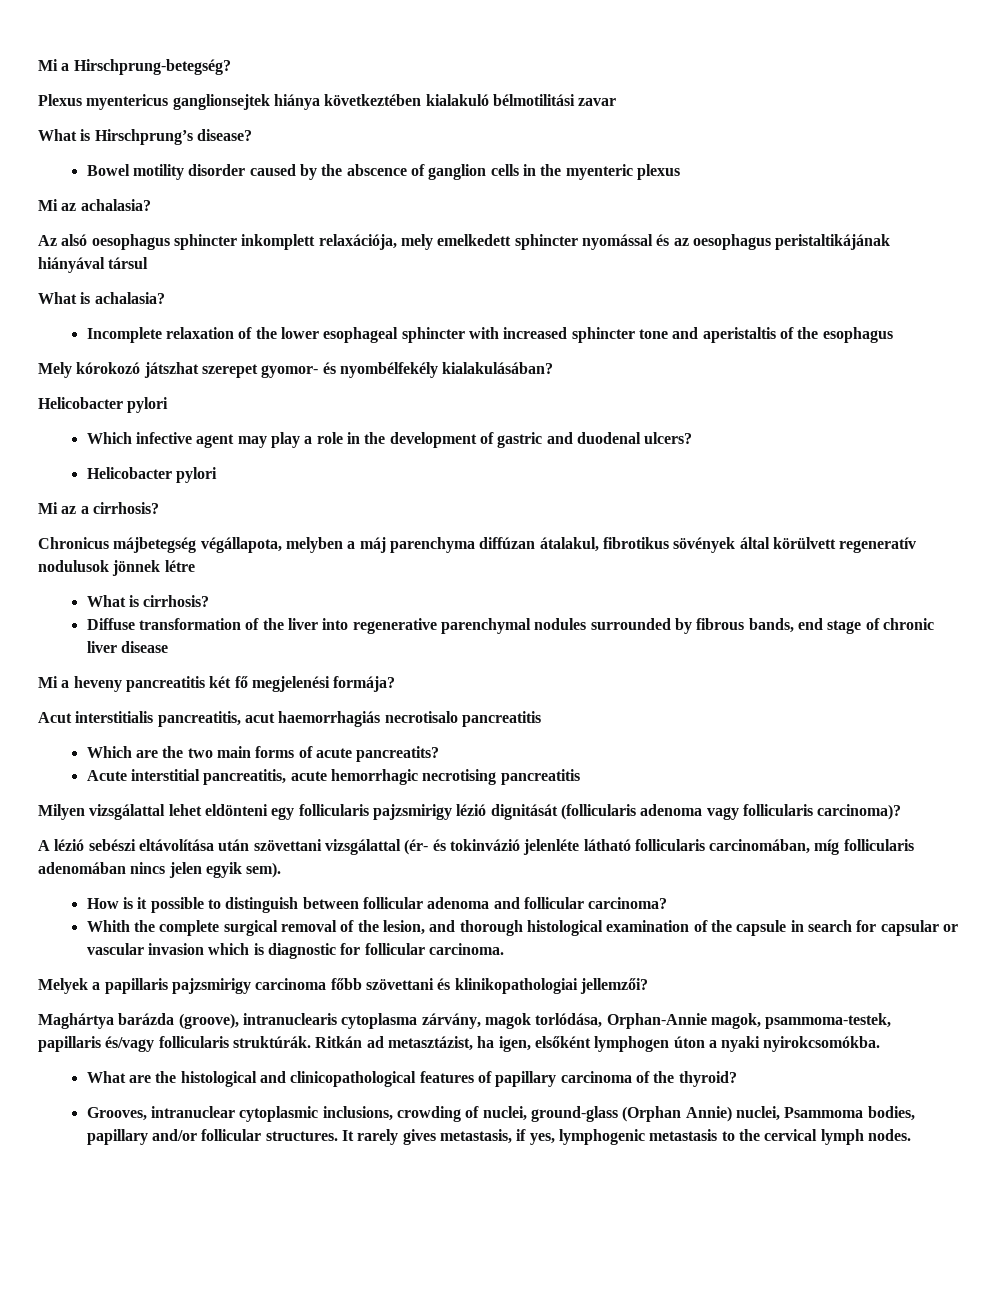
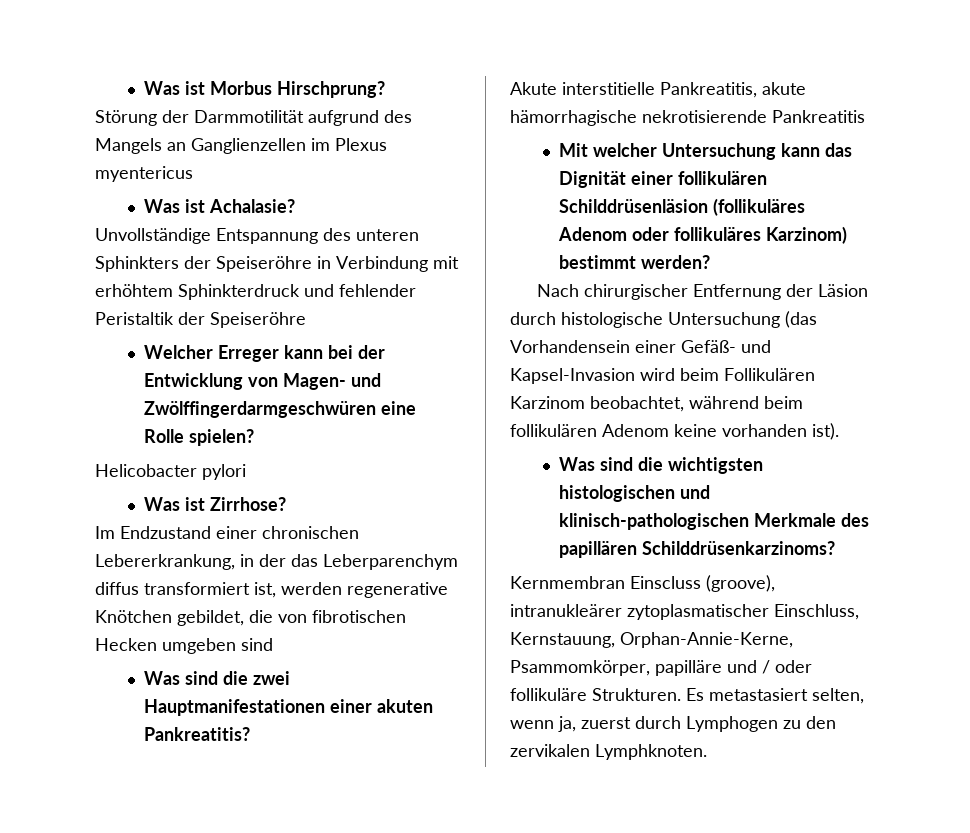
[38,59,231,75] [38,94,617,110] [38,129,252,145] [86,164,680,180] [38,199,151,211] [38,234,891,250] [38,257,149,273] [38,292,165,304] [86,327,893,343] [38,362,554,378] [38,397,169,413] [86,432,693,448] [86,467,218,483] [38,502,159,514] [38,537,917,553] [38,560,195,576] [86,595,210,607] [86,618,934,634] [86,641,169,653] [38,676,396,692] [38,711,541,727] [86,746,440,762] [86,769,580,785] [38,804,902,820] [38,839,914,855] [38,862,282,878] [86,897,668,913] [86,920,958,936] [86,943,505,959] [38,978,648,994] [38,1013,892,1029] [38,1036,881,1052] [86,1071,737,1087] [86,1106,915,1122] [86,1129,911,1145] Mi a Hirschprung-betegség? // Plexus myentericus ganglionsejtek hiánya következtében kialakuló bélmotilitási zavar // What is Hirschprung’s disease? // Bowel motility disorder caused by the abscence of ganglion cells in the myenteric plexus // Mi az achalasia? // Az alsó oesophagus sphincter inkomplett relaxációja, mely emelkedett sphincter nyomással és az oesophagus peristaltikájának hiányával társul // What is achalasia? // Incomplete relaxation of the lower esophageal sphincter with increased sphincter tone and aperistaltis of the esophagus // Mely kórokozó játszhat szerepet gyomor- és nyombélfekély kialakulásában? // Helicobacter pylori // Which infective agent may play a role in the development of gastric and duodenal ulcers? // Helicobacter pylori // Mi az a cirrhosis? // Chronicus májbetegség végállapota, melyben a máj parenchyma diffúzan átalakul, fibrotikus sövények által körülvett regeneratív nodulusok jönnek létre // What is cirrhosis? // Diffuse transformation of the liver into regenerative parenchymal nodules surrounded by fibrous bands, end stage of chronic liver disease // Mi a heveny pancreatitis két fő megjelenési formája? // Acut interstitialis pancreatitis, acut haemorrhagiás necrotisalo pancreatitis // Which are the two main forms of acute pancreatits? // Acute interstitial pancreatitis, acute hemorrhagic necrotising pancreatitis // Milyen vizsgálattal lehet eldönteni egy follicularis pajzsmirigy lézió dignitását (follicularis adenoma vagy follicularis carcinoma)? // A lézió sebészi eltávolítása után szövettani vizsgálattal (ér- és tokinvázió jelenléte látható follicularis carcinomában, míg follicularis adenomában nincs jelen egyik sem). // How is it possible to distinguish between follicular adenoma and follicular carcinoma? // Whith the complete surgical removal of the lesion, and thorough histological examination of the capsule in search for capsular or vascular invasion which is diagnostic for follicular carcinoma. // Melyek a papillaris pajzsmirigy carcinoma főbb szövettani és klinikopathologiai jellemzői? // Maghártya barázda (groove), intranuclearis cytoplasma zárvány, magok torlódása, Orphan-Annie magok, psammoma-testek, papillaris és/vagy follicularis struktúrák. Ritkán ad metasztázist, ha igen, elsőként lymphogen úton a nyaki nyirokcsomókba. // What are the histological and clinicopathological features of papillary carcinoma of the thyroid? // Grooves, intranuclear cytoplasmic inclusions, crowding of nuclei, ground-glass (Orphan Annie) nuclei, Psammoma bodies, papillary and/or follicular structures. It rarely gives metastasis, if yes, lymphogenic metastasis to the cervical lymph nodes. -> [143,81,385,98] [95,110,412,126] [95,138,387,154] [95,166,193,182] [143,199,295,213] [95,228,419,244] [95,256,459,272] [95,284,416,300] [95,312,306,328] [143,345,385,362] [143,373,381,390] [143,401,416,418] [143,429,254,446] [95,464,246,480] [143,497,286,511] [95,526,359,539] [95,554,458,570] [95,582,448,598] [95,610,406,626] [95,638,273,654] [143,671,290,685] [143,699,433,716] [143,727,250,741] [510,82,806,98] [510,110,865,126] [558,143,852,160] [558,171,767,188] [558,198,805,216] [557,226,847,244] [558,255,710,269] [537,284,869,300] [510,311,817,328] [510,340,771,353] [510,368,815,384] [510,396,803,412] [510,423,839,440] [558,457,763,474] [558,485,710,502] [558,513,869,530] [558,541,835,558] [510,575,775,592] [510,604,859,620] [510,632,793,648] [510,660,812,676] [510,688,864,704] [510,716,836,732] [510,744,707,760] Was ist Morbus Hirschprung? // Störung der Darmmotilität aufgrund des Mangels an Ganglienzellen im Plexus myentericus // Was ist Achalasie? // Unvollständige Entspannung des unteren Sphinkters der Speiseröhre in Verbindung mit erhöhtem Sphinkterdruck und fehlender Peristaltik der Speiseröhre // Welcher Erreger kann bei der Entwicklung von Magen- und Zwölffingerdarmgeschwüren eine Rolle spielen? // Helicobacter pylori // Was ist Zirrhose? // Im Endzustand einer chronischen Lebererkrankung, in der das Leberparenchym diffus transformiert ist, werden regenerative Knötchen gebildet, die von fibrotischen Hecken umgeben sind // Was sind die zwei Hauptmanifestationen einer akuten Pankreatitis? // Akute interstitielle Pankreatitis, akute hämorrhagische nekrotisierende Pankreatitis // Mit welcher Untersuchung kann das Dignität einer follikulären Schilddrüsenläsion (follikuläres Adenom oder follikuläres Karzinom) bestimmt werden? // Nach chirurgischer Entfernung der Läsion durch histologische Untersuchung (das Vorhandensein einer Gefäß- und Kapsel-Invasion wird beim Follikulären Karzinom beobachtet, während beim follikulären Adenom keine vorhanden ist). // Was sind die wichtigsten histologischen und klinisch-pathologischen Merkmale des papillären Schilddrüsenkarzinoms? // Kernmembran Einscluss (groove), intranukleärer zytoplasmatischer Einschluss, Kernstauung, Orphan-Annie-Kerne, Psammomkörper, papilläre und / oder follikuläre Strukturen. Es metastasiert selten, wenn ja, zuerst durch Lymphogen zu den zervikalen Lymphknoten.

